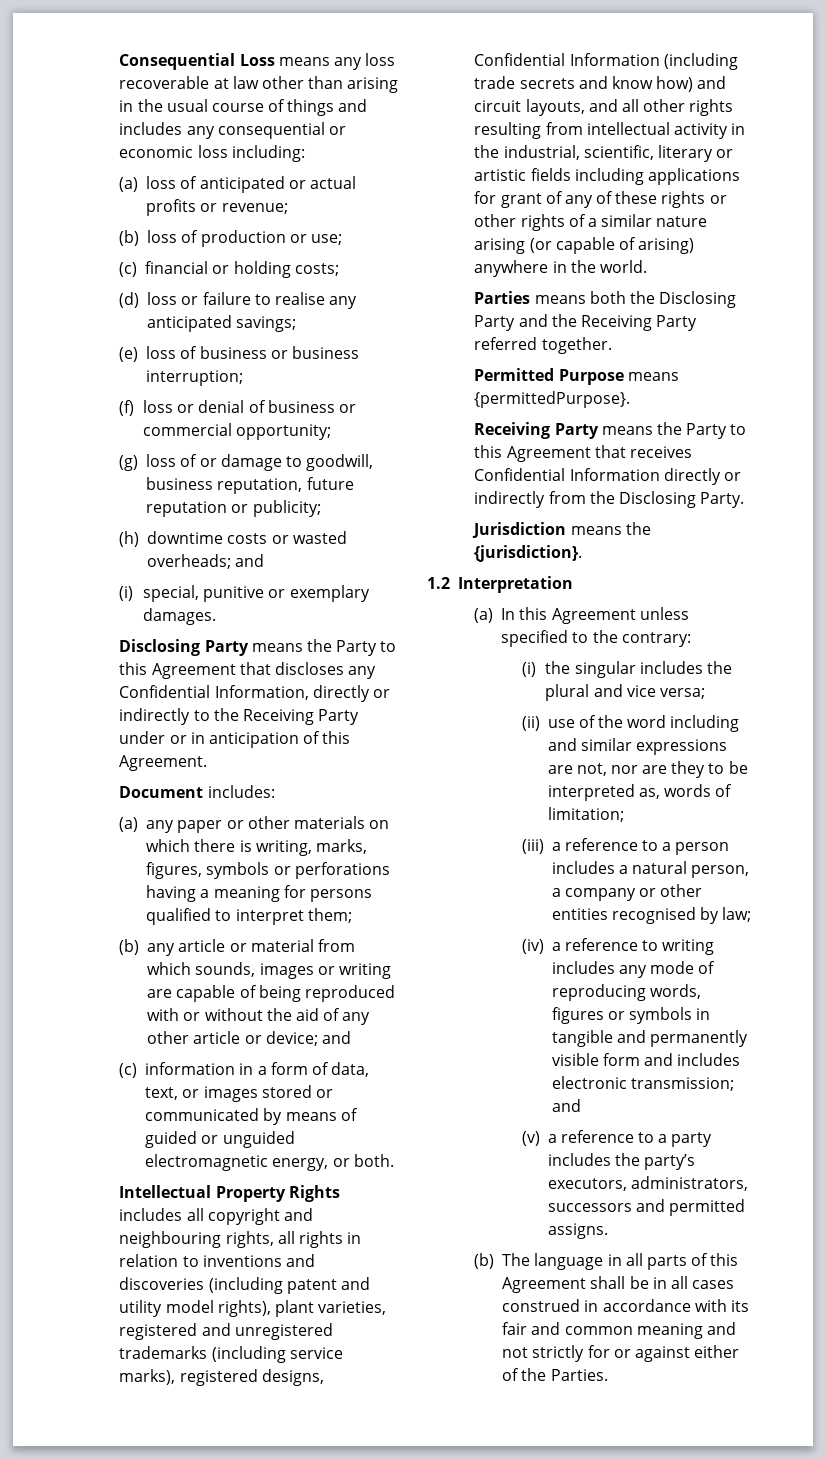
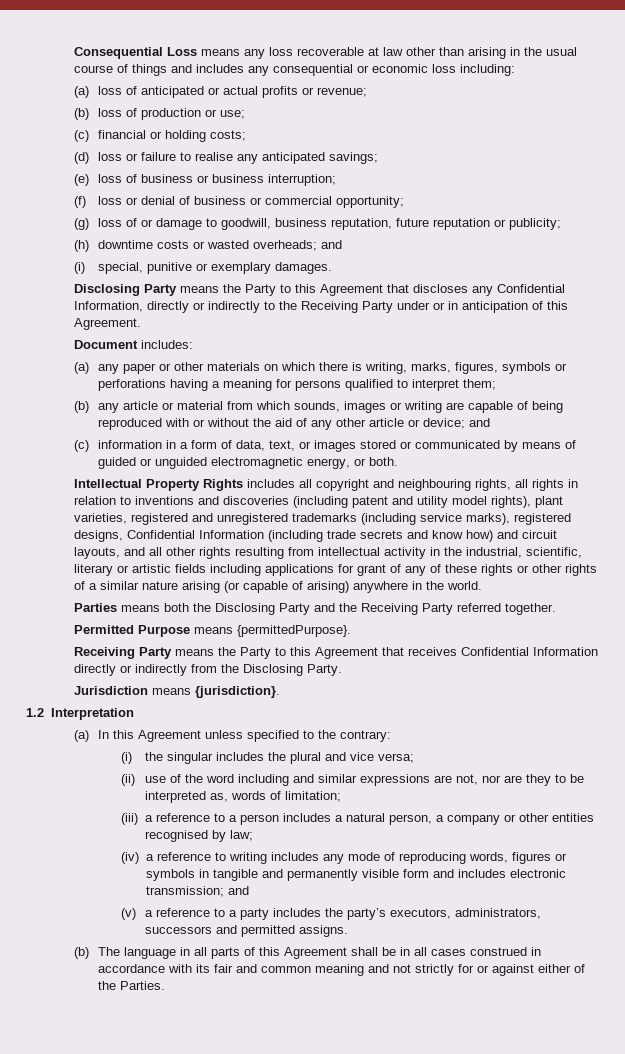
[625,522,651,535] the -> (191, 691) none

